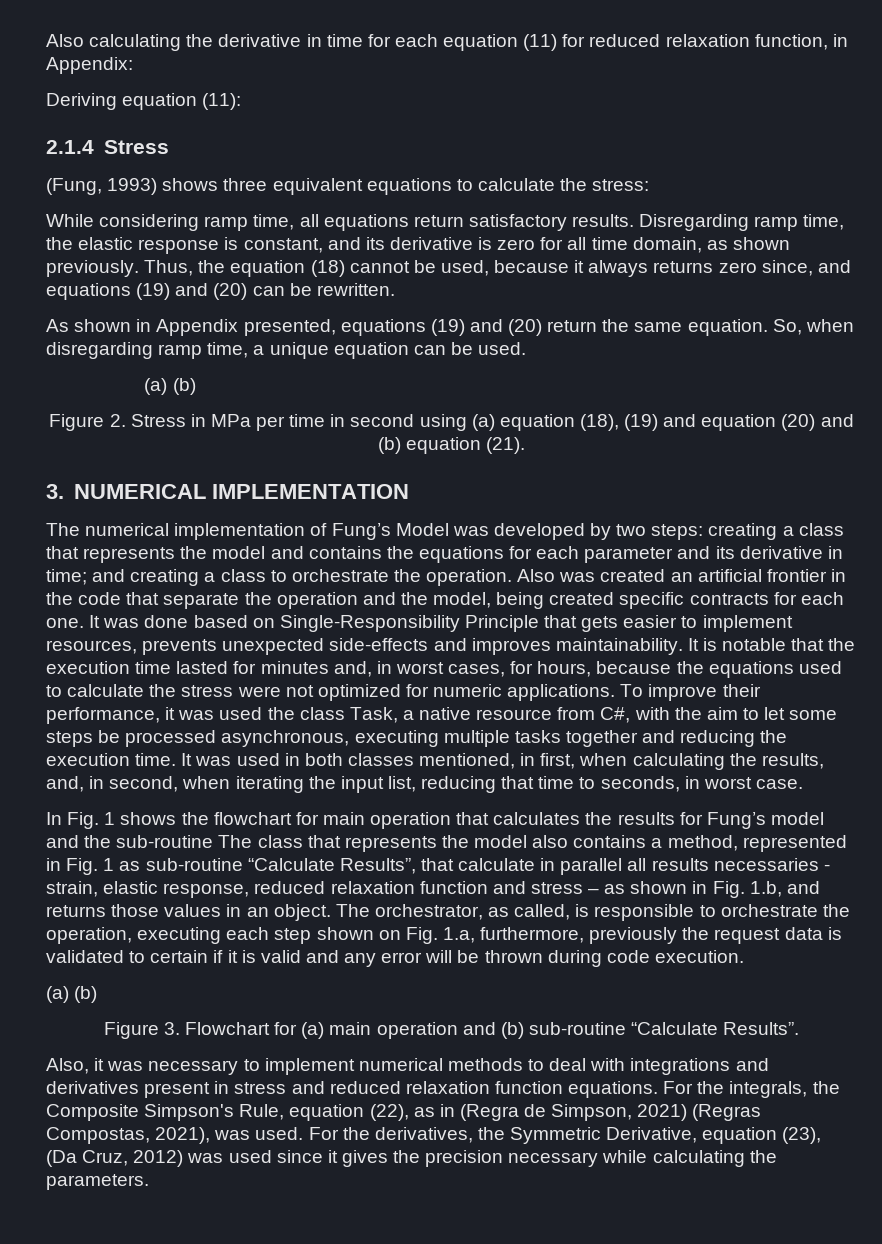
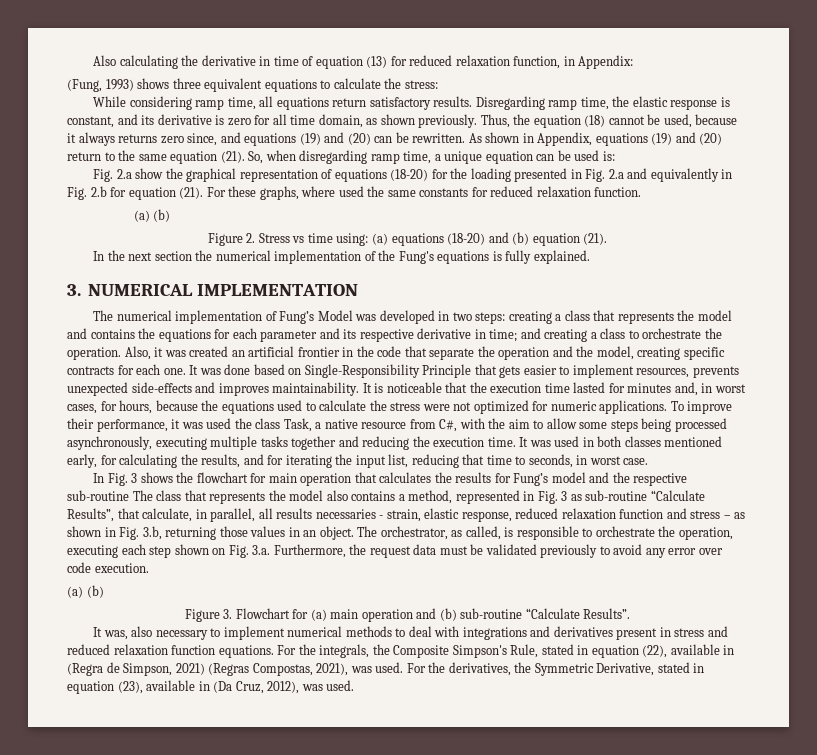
[367,34,558,51] for each equation (11) -> [302,56,388,69] of equation (13)
[46,93,242,110] [46,140,169,154] // Deriving equation (11): // 2.1.4 Stress -> (634, 62) none
(395, 289) // -> (466, 138) none
[156,319,336,336] Appendix presented, -> [537,132,593,146] Appendix,
[602,319,768,336] the same equation. -> [104,150,245,164] to the same equation (21).
[478,342,527,355] used. -> [574,150,615,161] [92,168,733,182] [67,186,642,200] used is: // Fig. 2.a show the graphical representation of equations (18-20) for the loading presented in Fig. 2.a and equivalently in Fig. 2.b for equation (21). For these graphs, where used the same constants for reduced relaxation function.
[190,414,854,431] [377,437,526,454] in MPa per time in second using (a) equation (18), (19) and equation (20) and (b) equation (21). -> [292,232,608,246] [92,250,590,264] vs time using: (a) equations (18-20) and (b) equation (21). // In the next section the numerical implementation of the Fung's equations is fully explained.
[590,523,612,540] by -> [438,311,450,321] in
(735, 552) none -> [359,329,414,342] respective
[517,569,556,582] Also -> [124,346,164,360] Also, it
[496,592,615,609] being created -> [637,347,681,360] creating
[722,638,787,651] notable -> [386,382,442,393] noticeable
[764,707,786,720] let -> [546,418,577,429] allow
[98,730,350,747] be processed asynchronous, -> [641,418,727,432] [67,436,152,450] being processed asynchronously,
[419,753,824,770] [46,776,231,792] mentioned, in first, when calculating the results, and, in second, when -> [664,436,723,447] [67,454,284,468] mentioned early, for calculating the results, and for
[104,812,116,825] 1 -> [131,473,138,483] 3
(112, 841) none -> [633,473,688,486] respective
[103,858,115,871] 1 -> [561,491,568,501] 3
[458,858,623,875] calculate in parallel -> [142,508,256,522] calculate, in parallel,
[749,881,820,897] [46,905,106,917] 1.b, and returns -> [142,526,217,540] 3.b, returning
[442,927,842,944] [46,950,602,967] 1.a, furthermore, previously the request data is validated to certain if it is valid and any error will be thrown during -> [252,544,723,558] 3.a. Furthermore, the request data must be validated previously to avoid any error over
[46,1058,144,1074] Also, it was -> [92,626,153,640] It was, also
(285, 1112) none -> [541,644,589,655] stated in
[413,1107,435,1117] as -> [670,644,720,655] available
[702,1127,822,1144] [46,1150,777,1167] [46,1174,149,1190] equation (23), (Da Cruz, 2012) was used since it gives the precision necessary while calculating the parameters. -> [657,662,705,673] [67,680,355,694] stated in equation (23), available in (Da Cruz, 2012), was used.

